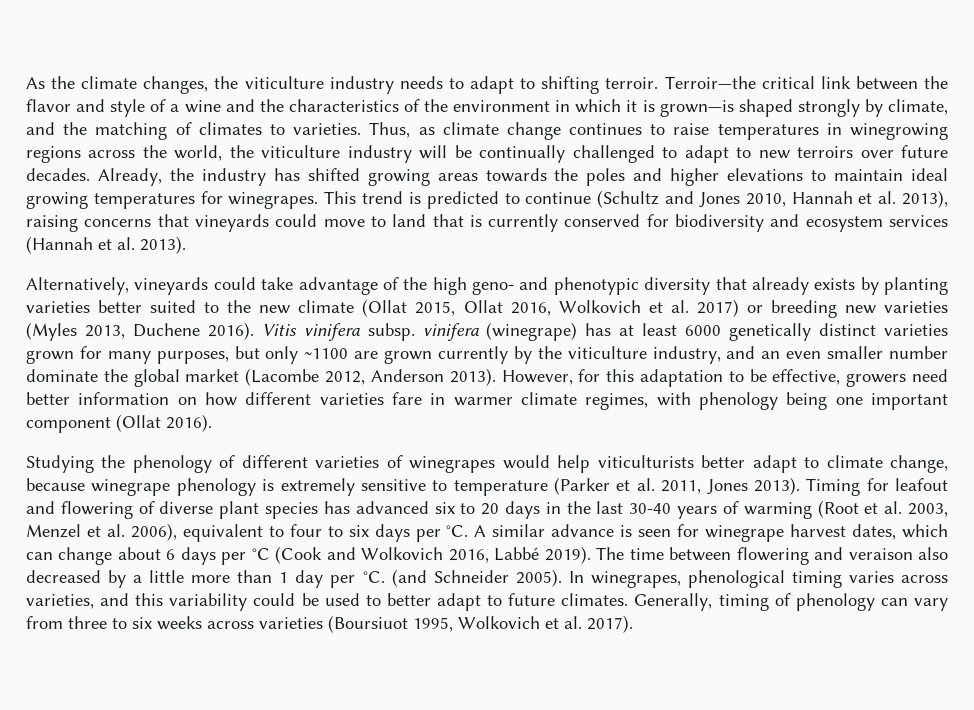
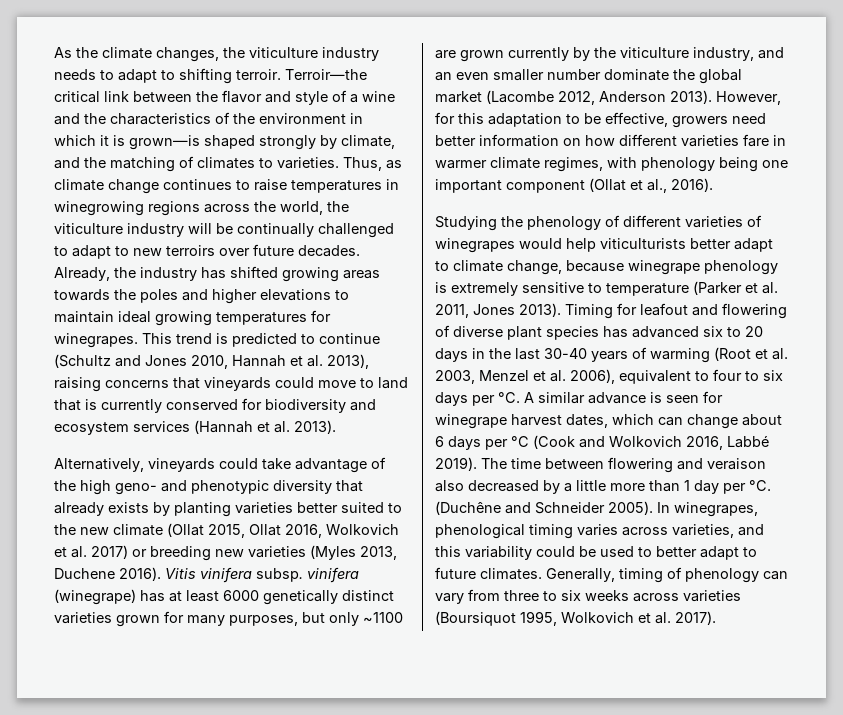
(161, 423) none -> [630,179,667,193] et al.,
[391,569,427,587] (and -> [435,501,531,515] (Duchêne and
[328,615,408,633] (Boursiuot -> [435,611,516,626] (Boursiquot

